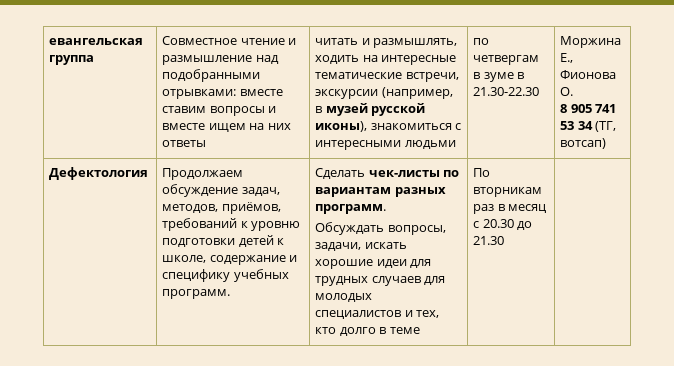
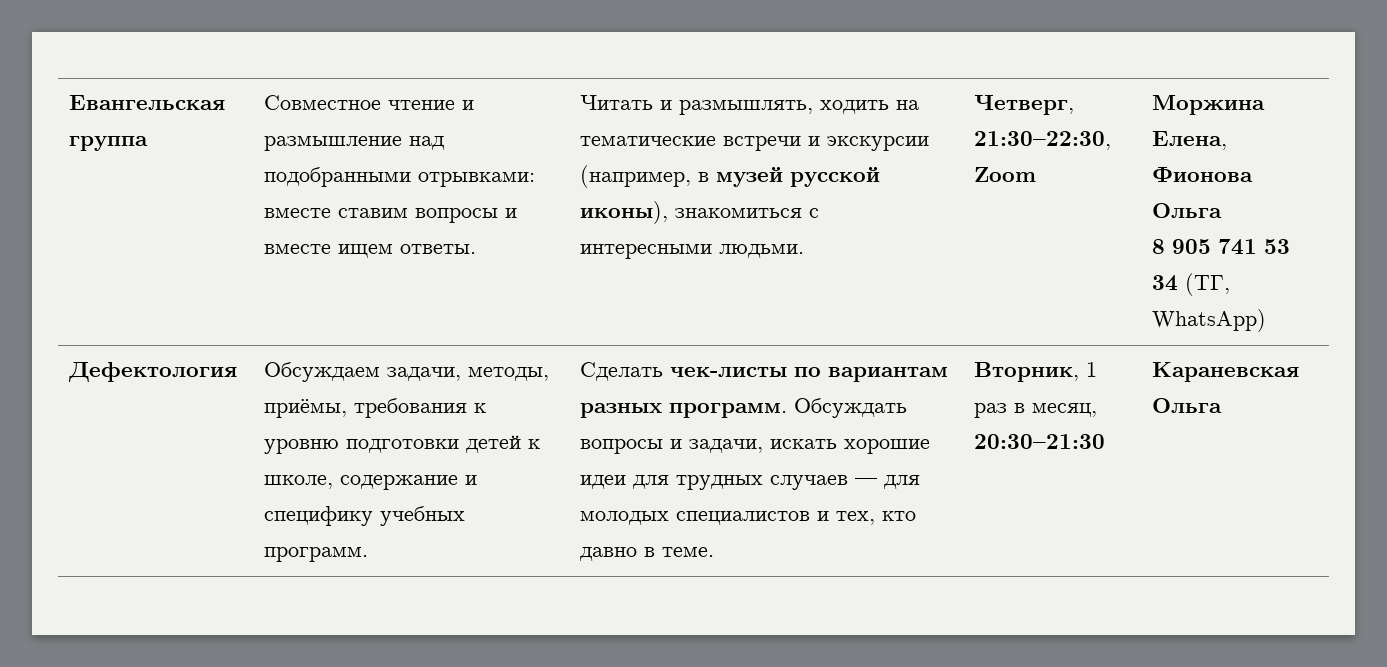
[49,38,144,45] евангельская -> [68,95,225,110] Евангельская
[249,123,291,130] [162,140,207,147] [315,38,359,45] на них ответы | читать -> [399,244,476,254] [579,95,653,110] ответы. | Читать
[381,55,457,65] [315,72,459,82] интересные тематические встречи, -> [579,136,820,151] тематические встречи и
[404,140,456,149] [473,38,490,45] [473,55,540,65] [473,72,525,82] [473,87,540,96] [560,36,622,48] [560,53,574,63] [560,70,617,79] [560,87,574,96] людьми | по четвергам в зуме в 21.30-22.30 | Моржина Е., Фионова О. -> [718,244,804,258] [973,94,1074,115] [973,131,1111,150] [973,167,1036,182] [1151,95,1265,115] [1151,131,1227,150] [1151,166,1253,183] [1151,203,1222,218] людьми. | Четверг, 21:30–22:30, Zoom | Моржина Елена, Фионова Ольга
[560,138,607,149] вотсап) -> [1151,309,1266,332] WhatsApp)
[162,168,244,180] [162,184,280,197] [162,202,281,214] [162,218,238,231] Продолжаем обсуждение задач, методов, приёмов, требований -> [263,362,549,382] [263,398,467,418] Обсуждаем задачи, методы, приёмы, требования
[315,222,446,235] // Обсуждать вопросы, -> [793,398,907,418] [579,439,682,454] Обсуждать вопросы и
(421, 281) none -> [854,478,877,485] —
[339,327,420,336] [473,168,491,177] [473,187,543,197] [473,204,547,214] [473,219,533,230] [473,236,505,245] долго в теме | По вторникам раз в месяц с 20.30 до 21.30 | -> [579,547,714,561] [973,362,1097,382] [973,403,1097,418] [973,434,1105,449] [1151,362,1299,382] [1151,398,1222,413] давно в теме. | Вторник, 1 раз в месяц, 20:30–21:30 | Караневская Ольга

